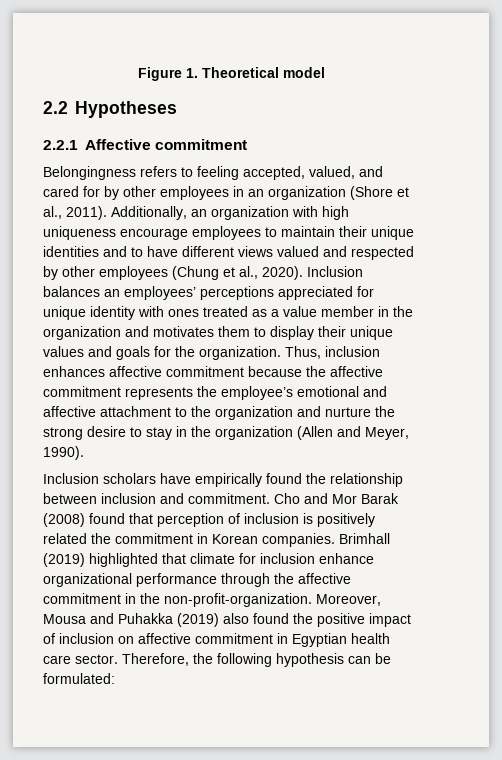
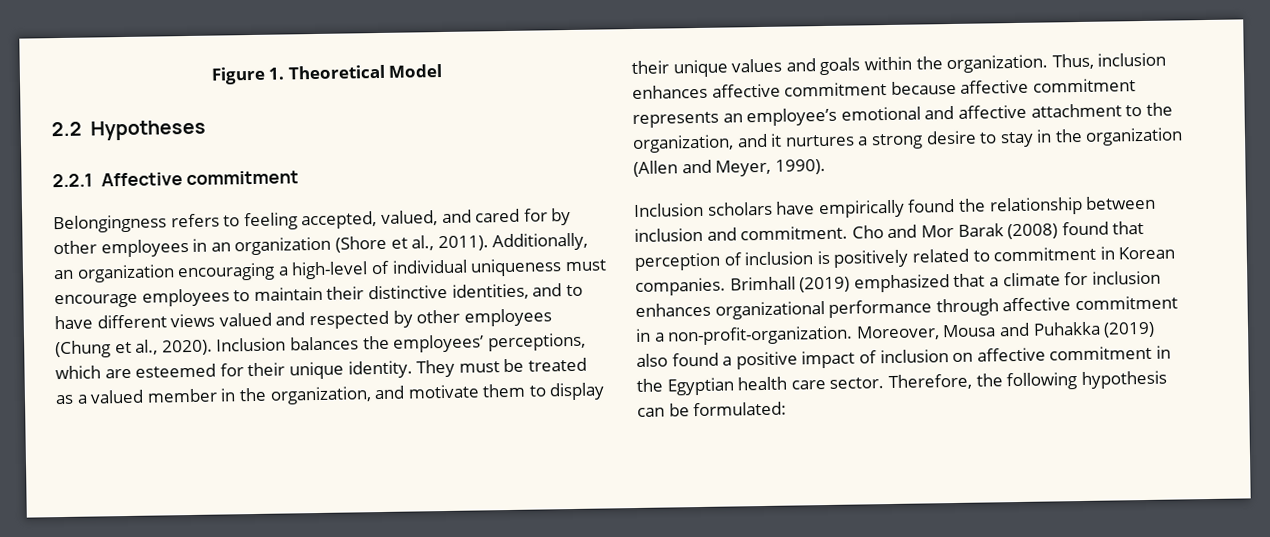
[283,67,325,78] model -> [388,63,443,78] Model
[292,206,349,220] [43,226,116,240] with high uniqueness -> [177,258,607,282] encouraging a high-level of individual uniqueness must
[371,226,414,240] [43,246,99,257] unique identities -> [367,283,529,300] distinctive identities,
[104,286,374,300] [43,306,199,320] an employees’ perceptions appreciated for unique identity with ones -> [362,332,586,353] [55,358,525,380] the employees’ perceptions, which are esteemed for their unique identity. They must be
[283,306,317,317] value -> [90,389,145,404] valued
[43,326,214,340] organization and motivates -> [269,384,480,405] organization, and motivate
[154,346,171,357] for -> [863,56,912,71] within
[306,366,326,377] the -> (957, 87) none
[197,386,217,397] the -> [722,113,743,123] an
[215,406,395,420] organization and nurture the -> [632,133,869,154] organization, and it nurtures a
[91,533,111,544] the -> [972,250,990,262] to
[89,553,186,567] highlighted that -> [853,273,999,293] emphasized that a
[319,553,374,564] enhance -> [635,302,711,317] enhances
[274,573,351,584] [43,593,160,604] the affective commitment in the -> [1002,295,1178,312] [635,328,665,342] affective commitment in a
[293,613,313,624] the -> [722,356,733,366] a
(288, 638) none -> [636,378,663,392] the

